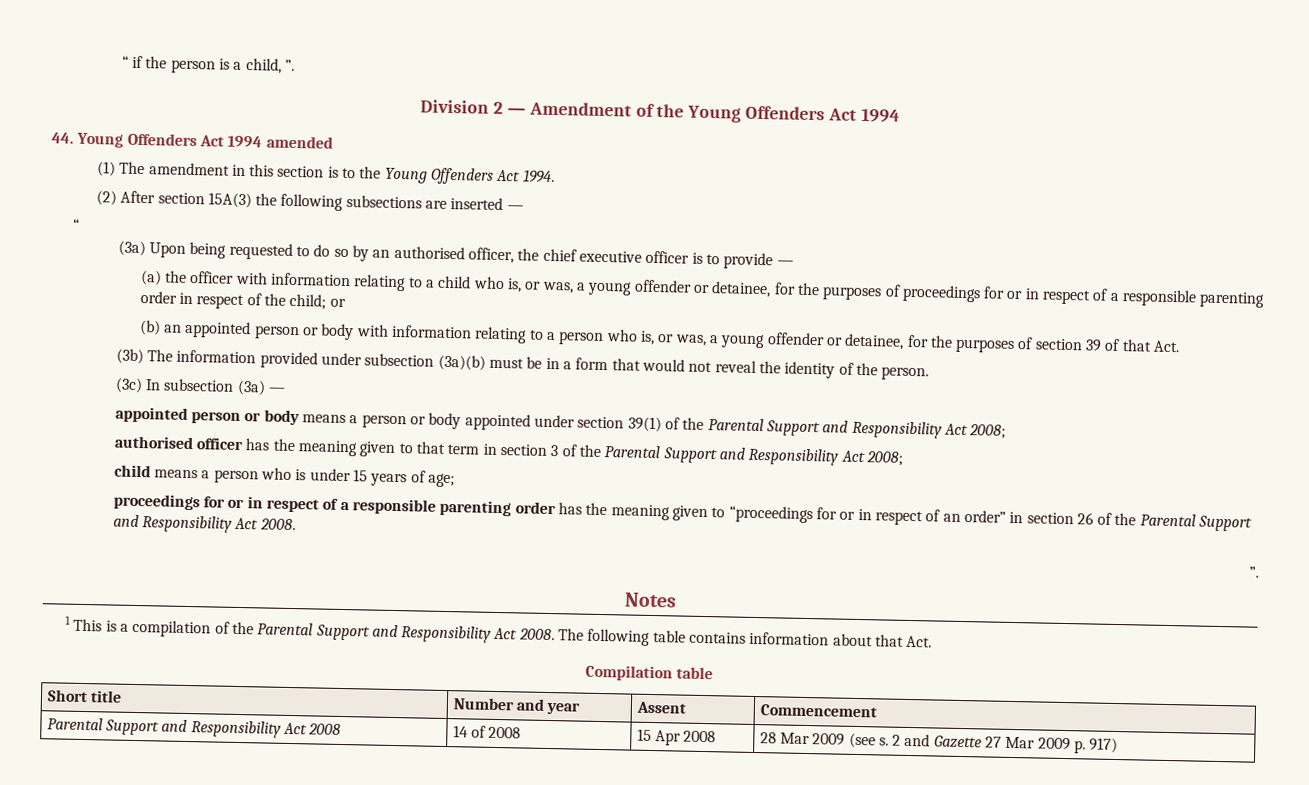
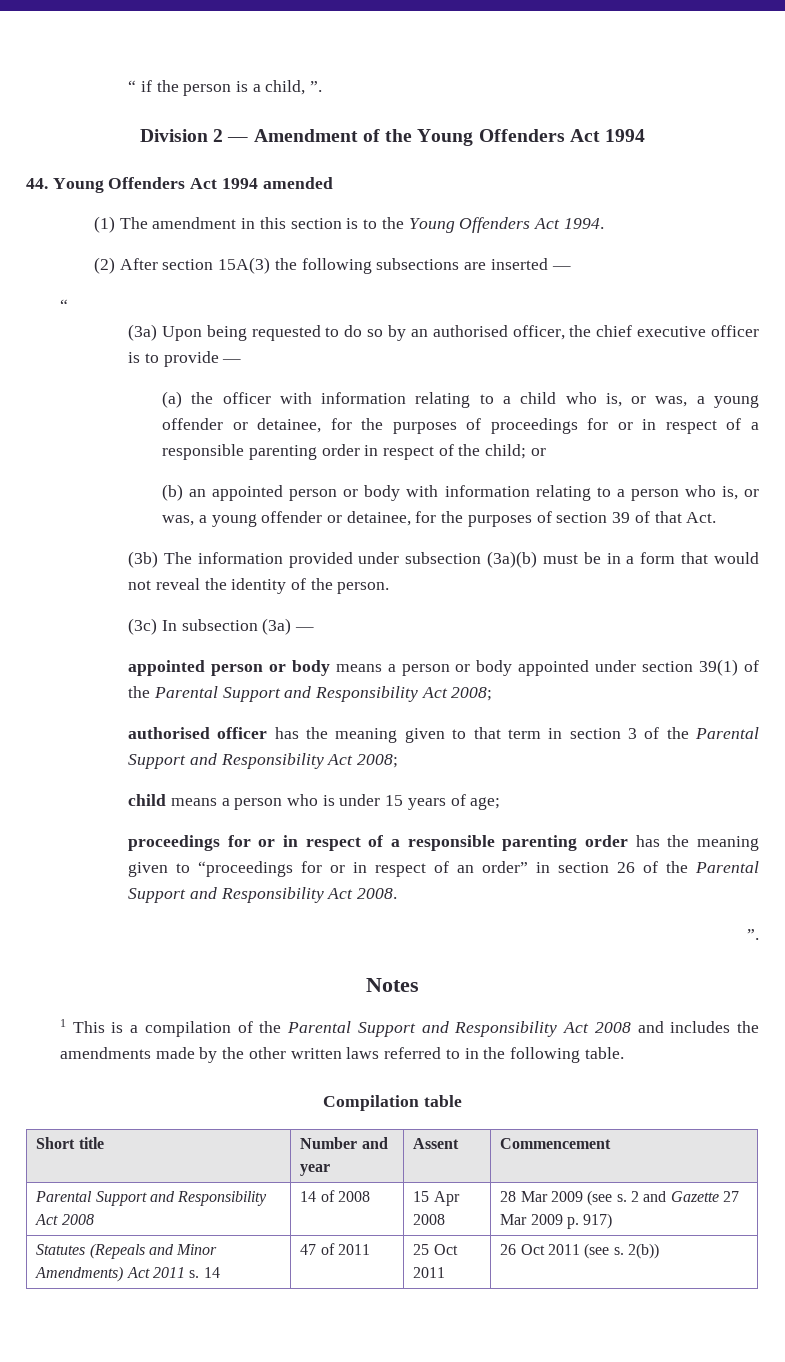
[518,628,933,648] 2008. The following table contains information about that Act. -> [594,1021,760,1033] [60,1047,624,1063] 2008 and includes the amendments made by the other written laws referred to in the following table.
(1119, 745) none -> [36,1243,218,1259] [35,1266,220,1282] [300,1243,370,1255] [413,1244,458,1255] [413,1267,446,1278] [500,1243,659,1259] // Statutes (Repeals and Minor Amendments) Act 2011 s. 14 | 47 of 2011 | 25 Oct 2011 | 26 Oct 2011 (see s. 2(b))

